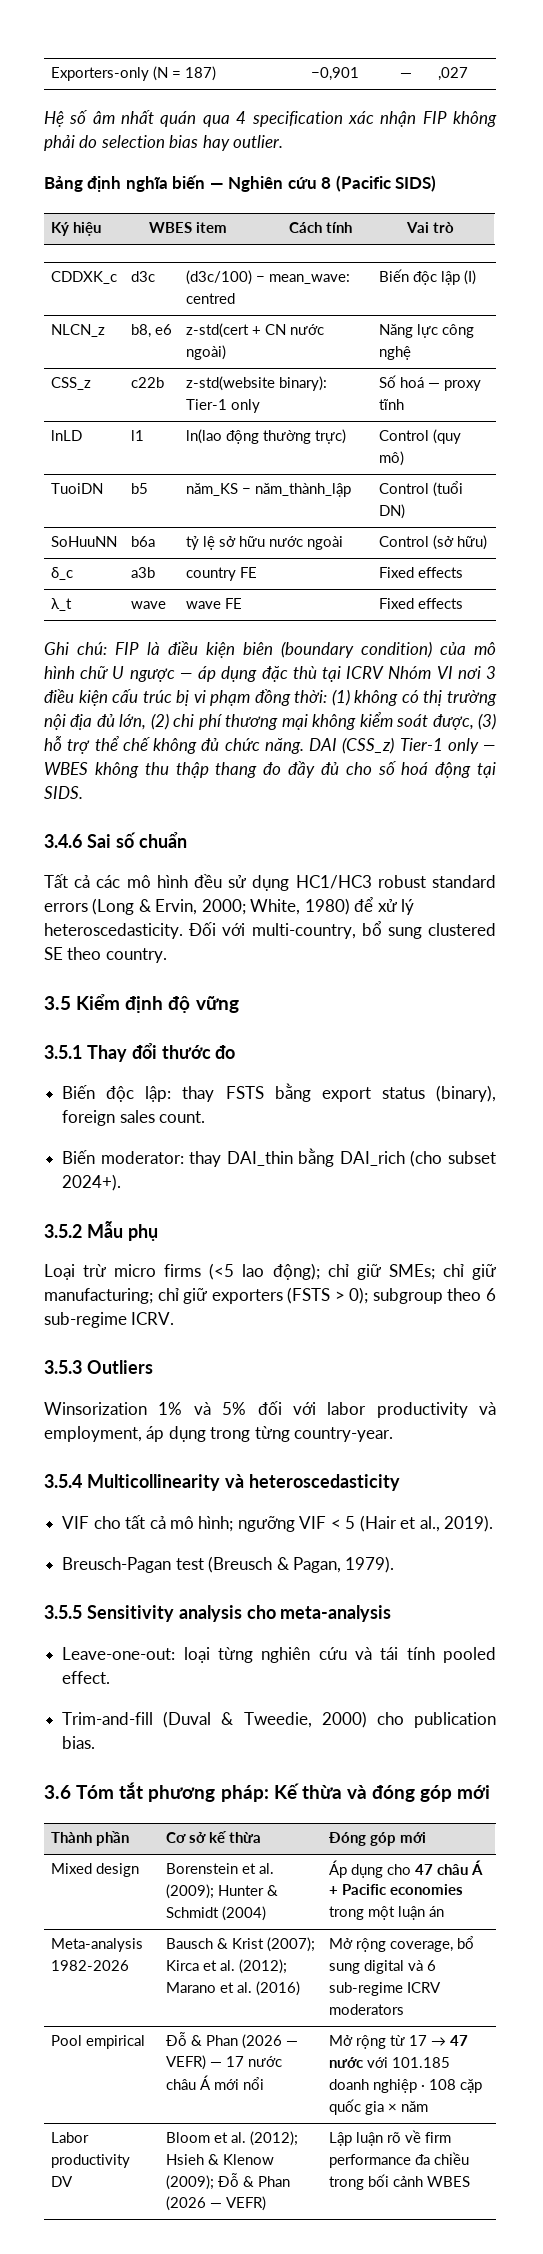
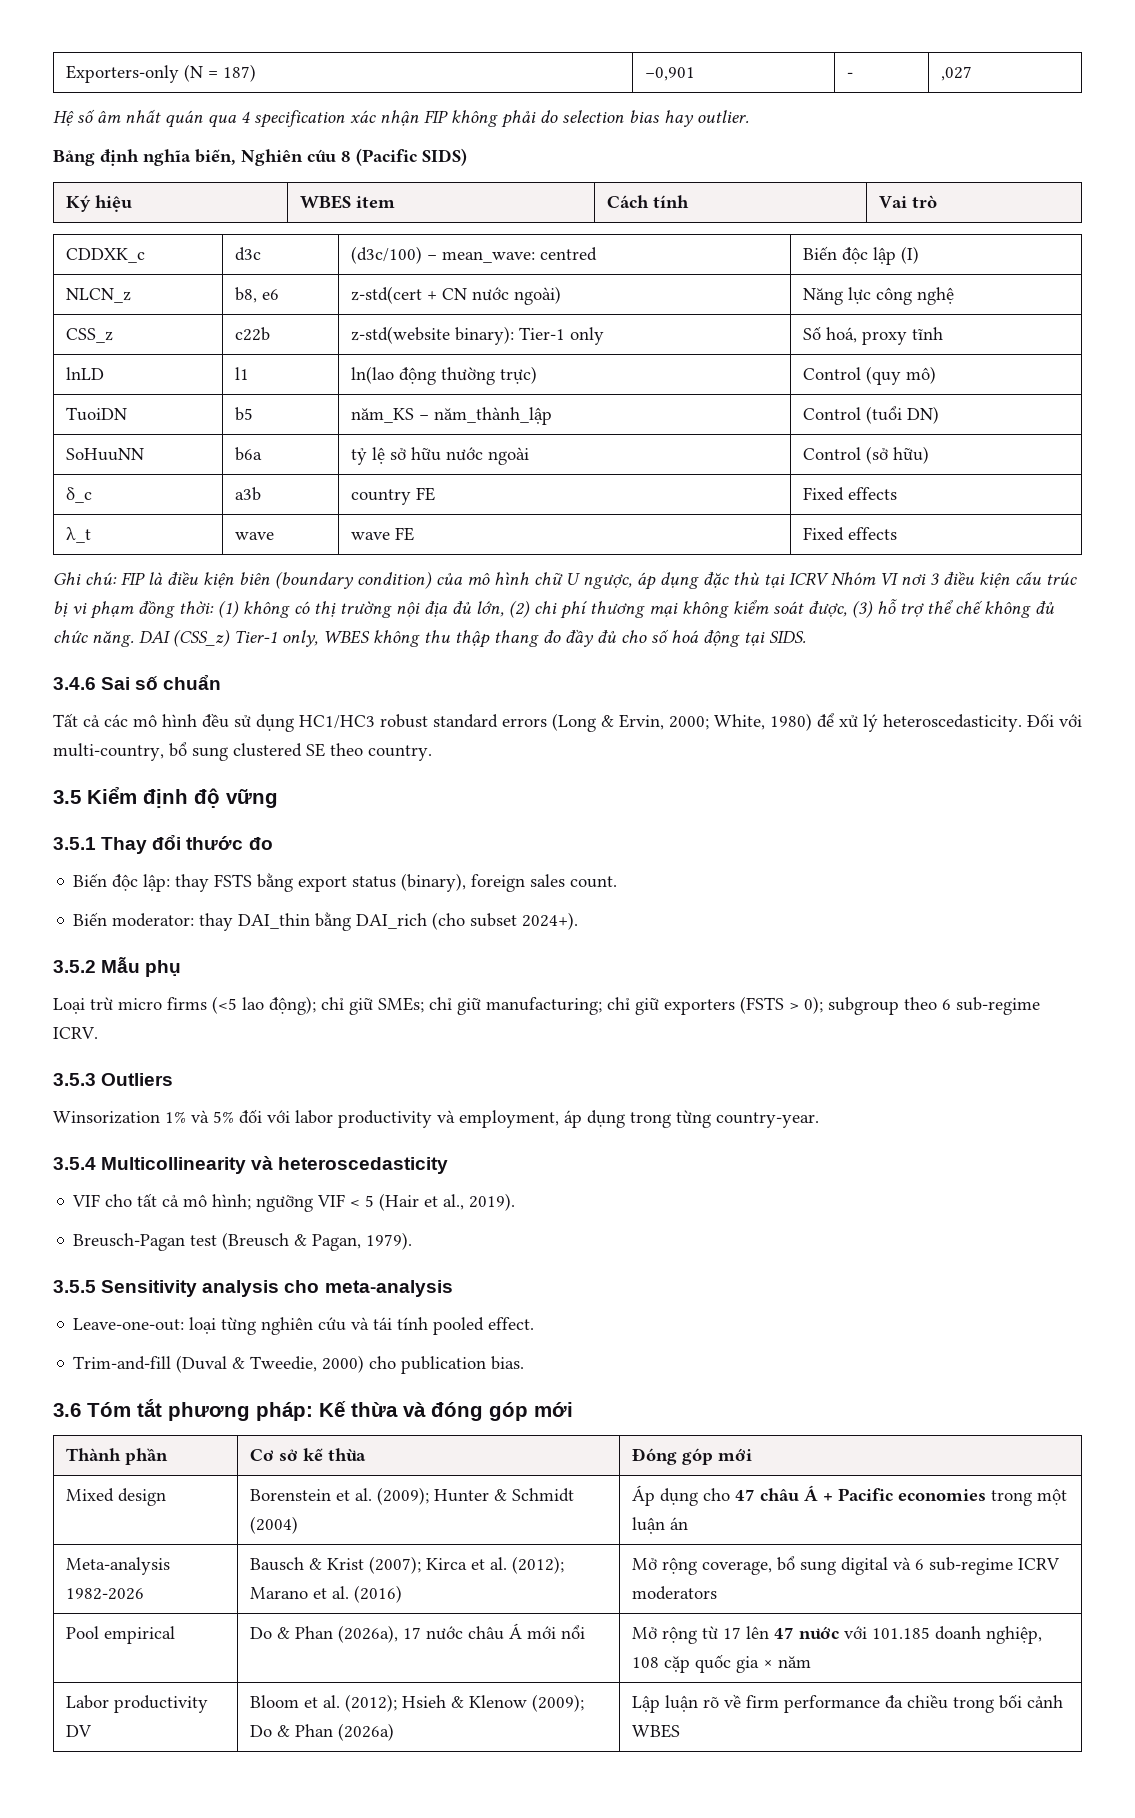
[399,73,412,78] — -> [847,72,854,78] -
[172,175,224,189] biến — -> [195,149,236,165] biến,
[400,377,441,388] hoá — -> [826,327,858,343] hoá,
[129,668,193,682] ngược — -> [583,574,632,589] ngược,
[447,738,496,754] only — -> [282,630,318,647] only,
[165,2032,299,2049] [165,2055,223,2070] Đỗ & Phan (2026 — VEFR) — -> [250,1625,399,1643] Do & Phan (2026a),
[431,2037,447,2046] → -> [746,1626,770,1639] lên
[373,2079,426,2093] nghiệp · -> [986,1626,1043,1644] nghiệp,
[218,2173,291,2187] [165,2196,267,2211] Đỗ & Phan (2026 — VEFR) -> [250,1723,395,1741] Do & Phan (2026a)

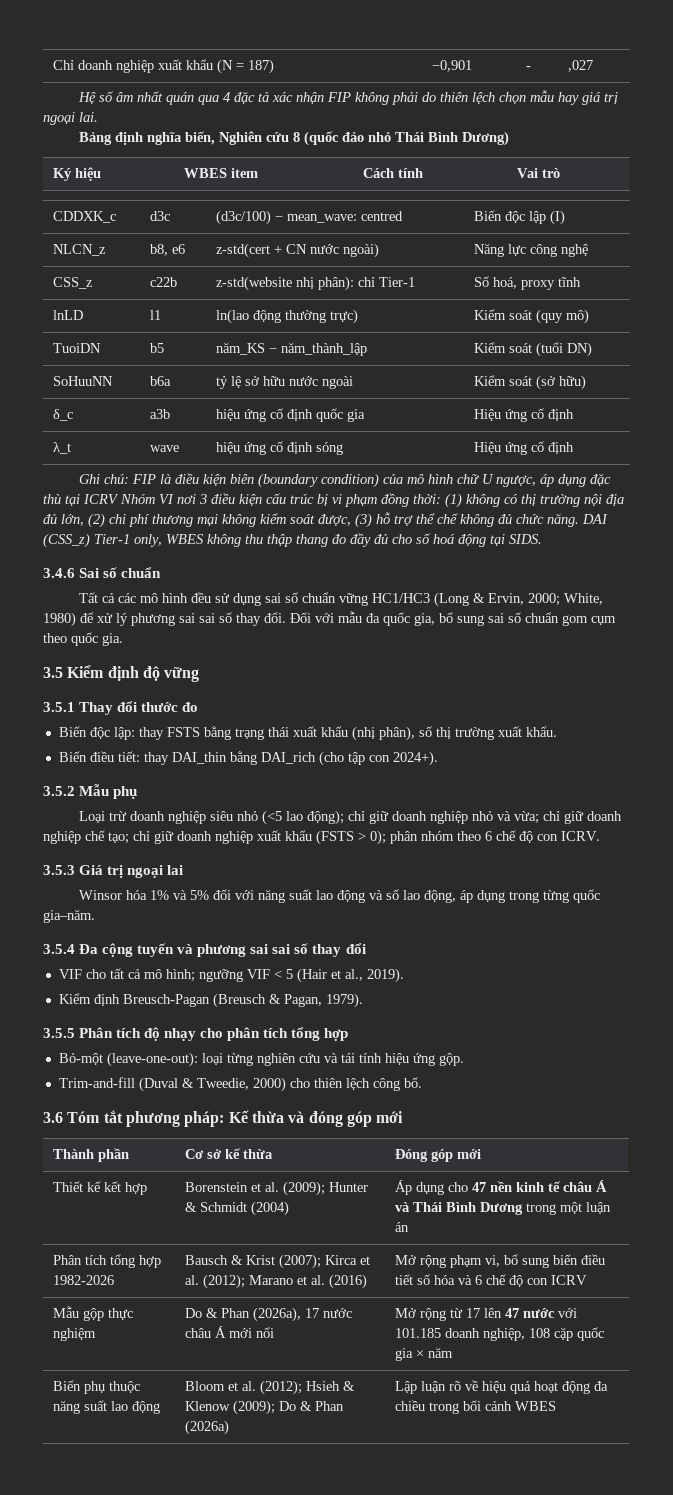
[66,65,180,83] Exporters-only -> [53,59,214,73] Chỉ doanh nghiệp xuất khẩu
[254,110,345,128] specification -> [234,91,270,104] đặc tả
[562,110,749,127] selection bias hay outlier. -> [440,90,619,105] [43,112,98,125] thiên lệch chọn mẫu hay giá trị ngoại lai.
[356,148,467,166] (Pacific SIDS) -> [304,131,510,146] (quốc đảo nhỏ Thái Bình Dương)
[455,326,605,345] binary): Tier-1 only -> [296,276,416,291] nhị phân): chỉ Tier-1
[803,367,862,380] Control -> [474,309,533,320] Kiểm soát
[803,407,862,420] Control -> [474,342,533,353] Kiểm soát
[803,447,862,460] Control -> [474,375,533,386] Kiểm soát
[351,487,436,505] [803,487,898,501] [66,527,92,543] [235,532,275,540] [351,527,415,541] [803,527,898,541] country FE | Fixed effects // λ_t | wave | wave FE | Fixed effects -> [216,408,366,422] [474,408,575,422] [53,442,72,454] [150,445,180,452] [216,441,344,455] [474,441,575,455] hiệu ứng cố định quốc gia | Hiệu ứng cố định // λ_t | wave | hiệu ứng cố định sóng | Hiệu ứng cố định
[299,714,547,729] HC1/HC3 robust standard errors -> [265,592,431,606] sai số chuẩn vững HC1/HC3
[883,713,1082,732] [53,742,432,761] heteroscedasticity. Đối với multi-country, bổ sung clustered SE theo country. -> [131,611,616,626] [43,632,123,646] phương sai sai số thay đổi. Đối với mẫu đa quốc gia, bổ sung sai số chuẩn gom cụm theo quốc gia.
[298,873,618,892] [73,912,195,927] export status (binary), foreign sales count. // Biến moderator: -> [234,726,557,741] [58,751,140,762] trạng thái xuất khẩu (nhị phân), số thị trường xuất khẩu. // Biến điều tiết:
[470,913,518,927] subset -> [347,752,390,765] tập con
[118,997,207,1010] micro firms -> [130,811,259,824] doanh nghiệp siêu nhỏ
[378,996,1040,1015] [53,1027,98,1039] [53,1073,174,1086] [53,1111,160,1124] SMEs; chỉ giữ manufacturing; chỉ giữ exporters (FSTS > 0); subgroup theo 6 sub-regime ICRV. // 3.5.3 Outliers // Winsorization -> [392,811,623,824] [43,830,600,845] [43,865,184,878] [79,890,148,900] doanh nghiệp nhỏ và vừa; chỉ giữ doanh nghiệp chế tạo; chỉ giữ doanh nghiệp xuất khẩu (FSTS > 0); phân nhóm theo 6 chế độ con ICRV. // 3.5.3 Giá trị ngoại lai // Winsor hóa
[295,1110,559,1128] labor productivity và employment, -> [258,889,457,903] năng suất lao động và số lao động,
[716,1112,819,1128] country-year. -> [573,889,601,903] [43,909,95,923] quốc gia–năm.
[101,1156,449,1174] Multicollinearity và heteroscedasticity -> [79,943,366,957] Đa cộng tuyến và phương sai sai số thay đổi
[73,1233,218,1251] Breusch-Pagan test -> [58,993,210,1007] Kiểm định Breusch-Pagan
[101,1280,453,1297] [73,1318,185,1331] Sensitivity analysis cho meta-analysis // Leave-one-out: -> [79,1027,349,1041] [58,1052,198,1067] Phân tích độ nhạy cho phân tích tổng hợp // Bỏ-một (leave-one-out):
[433,1317,535,1335] pooled effect. -> [384,1053,464,1066] hiệu ứng gộp.
[401,1356,525,1374] publication bias. -> [313,1077,422,1091] thiên lệch công bố.
[66,1488,167,1506] Mixed design -> [53,1181,148,1195] Thiết kế kết hợp
[760,1485,987,1502] châu Á + Pacific economies -> [490,1180,608,1192] [395,1202,524,1215] nền kinh tế châu Á và Thái Bình Dương
[66,1557,171,1575] Meta-analysis -> [53,1254,162,1268] Phân tích tổng hợp
[702,1556,1061,1575] [632,1586,718,1600] [66,1626,176,1644] coverage, bổ sung digital và 6 sub-regime ICRV moderators // Pool empirical -> [450,1254,606,1268] [395,1274,588,1287] [53,1306,134,1321] [53,1328,97,1341] phạm vi, bổ sung biến điều tiết số hóa và 6 chế độ con ICRV // Mẫu gộp thực nghiệm
[66,1695,209,1713] [66,1725,93,1737] Labor productivity DV -> [53,1380,141,1394] [53,1400,161,1414] Biến phụ thuộc năng suất lao động
[746,1695,881,1713] firm performance -> [482,1381,591,1394] hiệu quả hoạt động

